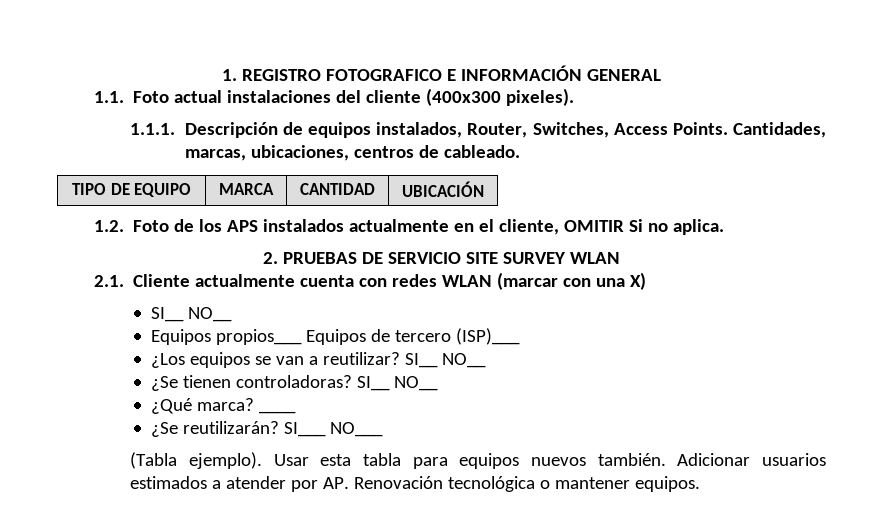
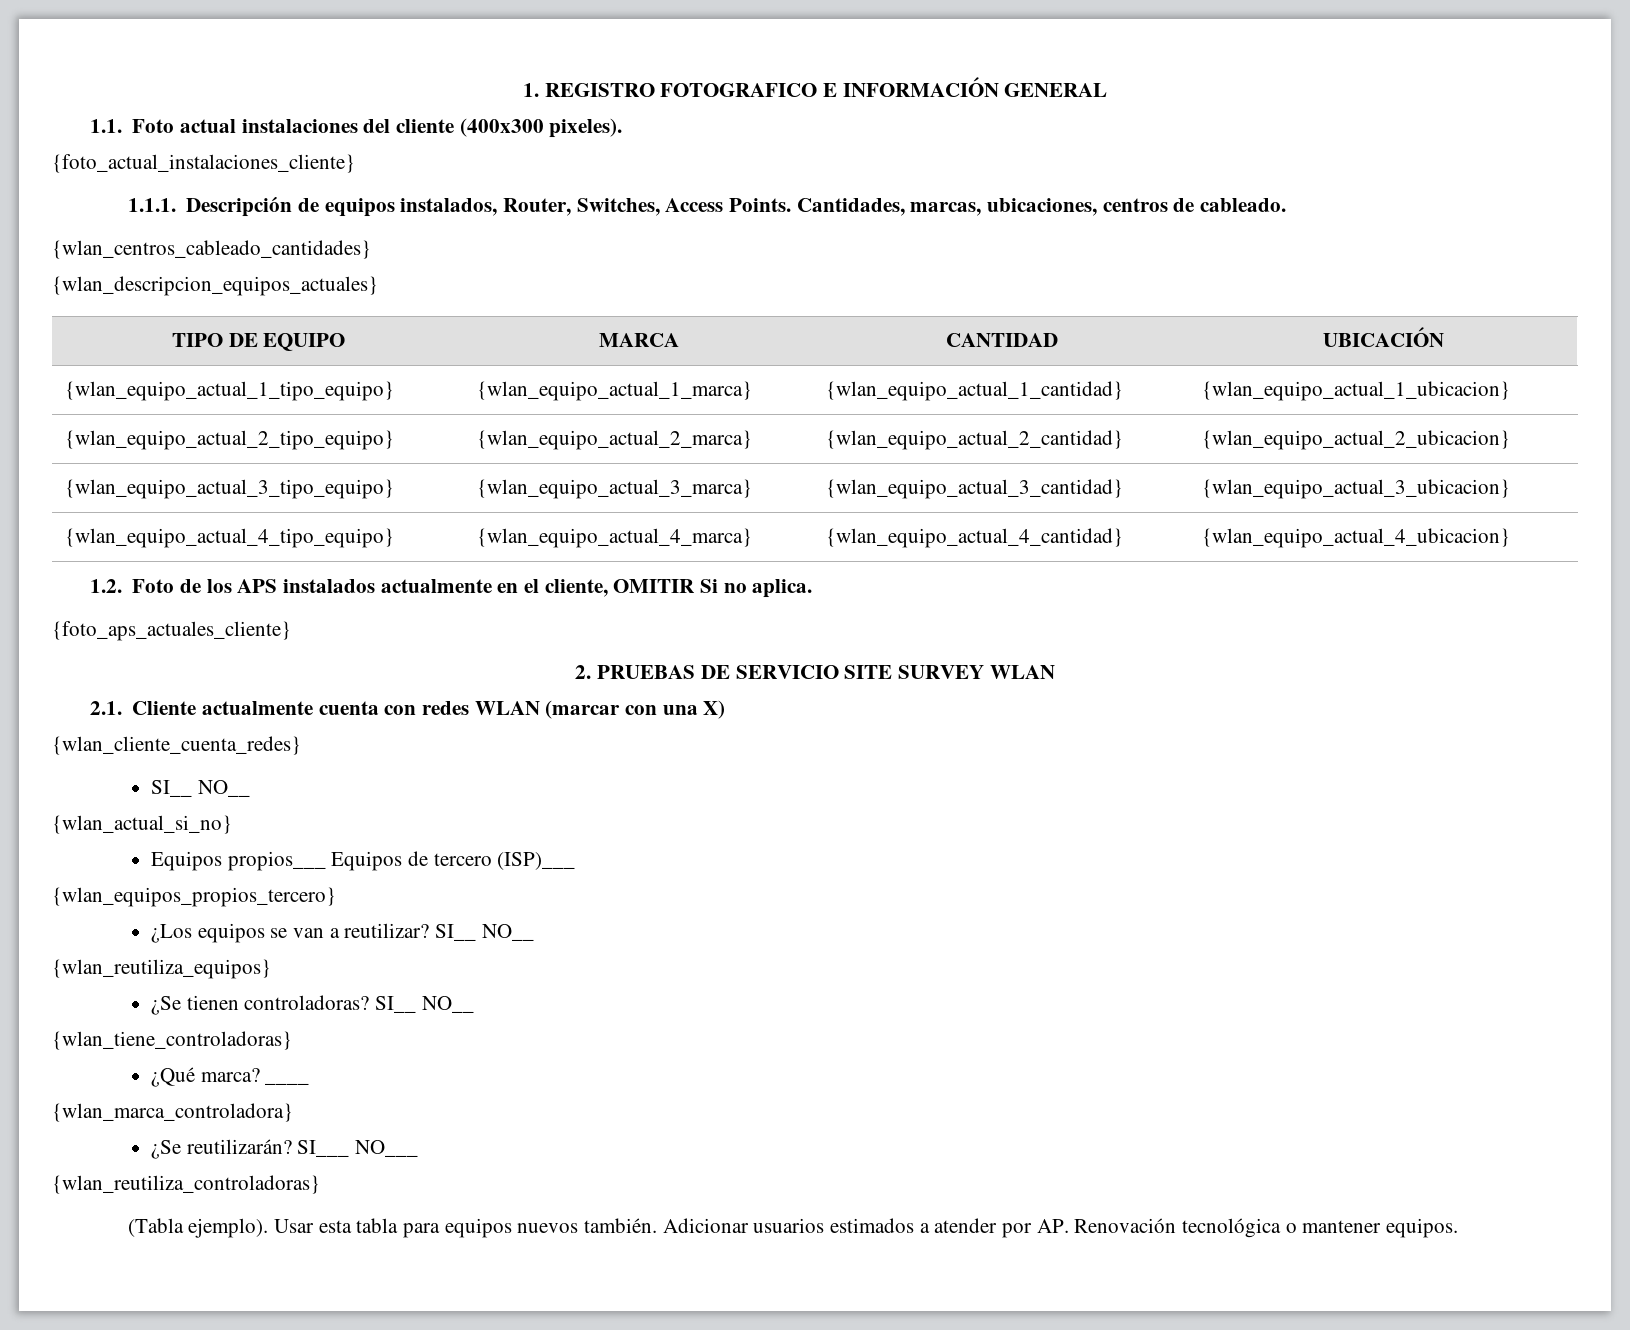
(574, 97) none -> [52,154,355,173] // {foto_actual_instalaciones_cliente}
(520, 151) none -> [52,240,371,259] [52,276,378,296] // {wlan_centros_cableado_cantidades} // {wlan_descripcion_equipos_actuales}
(484, 189) none -> [65,381,395,401] [477,381,753,401] [826,381,1124,401] [1202,381,1511,401] [65,430,395,450] [477,430,753,450] [826,430,1124,450] [1202,430,1511,450] [65,479,395,499] [477,479,753,499] [826,479,1124,499] [1202,479,1511,499] [65,528,395,548] [477,528,753,548] [826,528,1124,548] [1202,528,1511,548] // {wlan_equipo_actual_1_tipo_equipo} | {wlan_equipo_actual_1_marca} | {wlan_equipo_actual_1_cantidad} | {wlan_equipo_actual_1_ubicacion} // {wlan_equipo_actual_2_tipo_equipo} | {wlan_equipo_actual_2_marca} | {wlan_equipo_actual_2_cantidad} | {wlan_equipo_actual_2_ubicacion} // {wlan_equipo_actual_3_tipo_equipo} | {wlan_equipo_actual_3_marca} | {wlan_equipo_actual_3_cantidad} | {wlan_equipo_actual_3_ubicacion} // {wlan_equipo_actual_4_tipo_equipo} | {wlan_equipo_actual_4_marca} | {wlan_equipo_actual_4_cantidad} | {wlan_equipo_actual_4_ubicacion}
(724, 227) none -> [52,621,291,641] // {foto_aps_actuales_cliente}
[150,307,232,322] // SI__ NO__ -> [52,736,301,755] [150,780,250,797] [52,815,232,834] // {wlan_cliente_cuenta_redes} // SI__ NO__ // {wlan_actual_si_no}
(520, 336) none -> [52,887,336,907] // {wlan_equipos_propios_tercero}
(486, 360) none -> [52,959,271,979] // {wlan_reutiliza_equipos}
(438, 383) none -> [52,1031,292,1050] // {wlan_tiene_controladoras}
(296, 412) none -> [52,1103,293,1122] // {wlan_marca_controladora}
(383, 429) none -> [52,1175,320,1194] // {wlan_reutiliza_controladoras}

